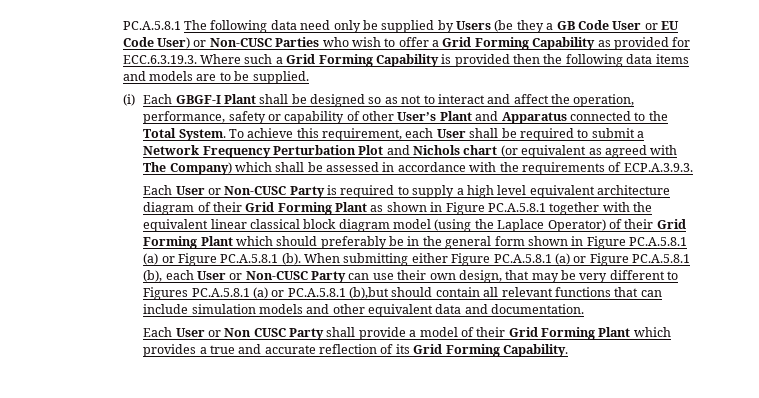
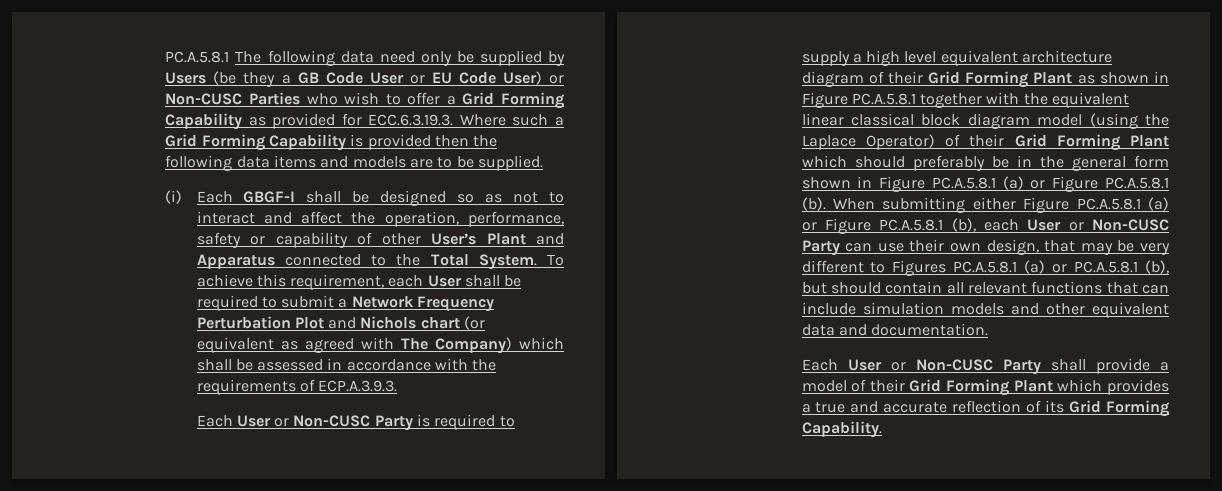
[223,94,256,104] Plant -> (296, 197) none
[349,287,390,299] (b),but -> [1145,260,1169,274] [801,282,827,294] (b), but
[224,328,286,337] Non CUSC -> [915,359,993,371] Non-CUSC

